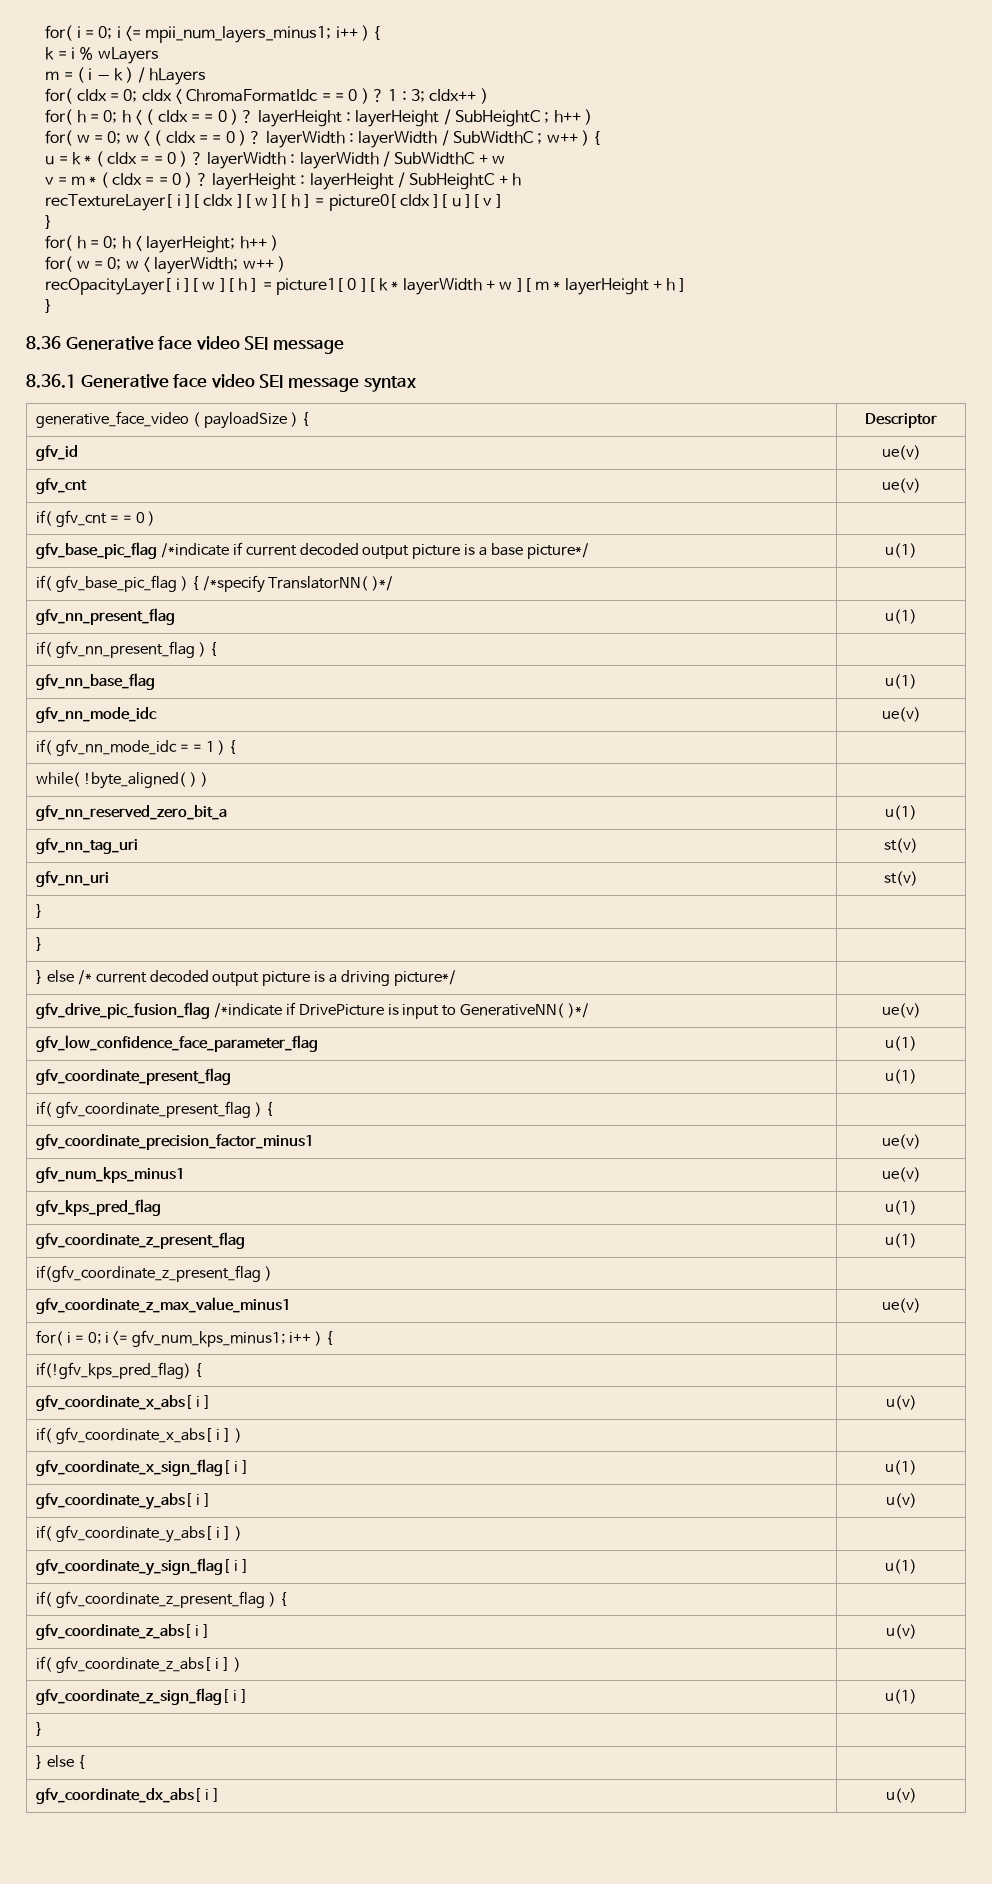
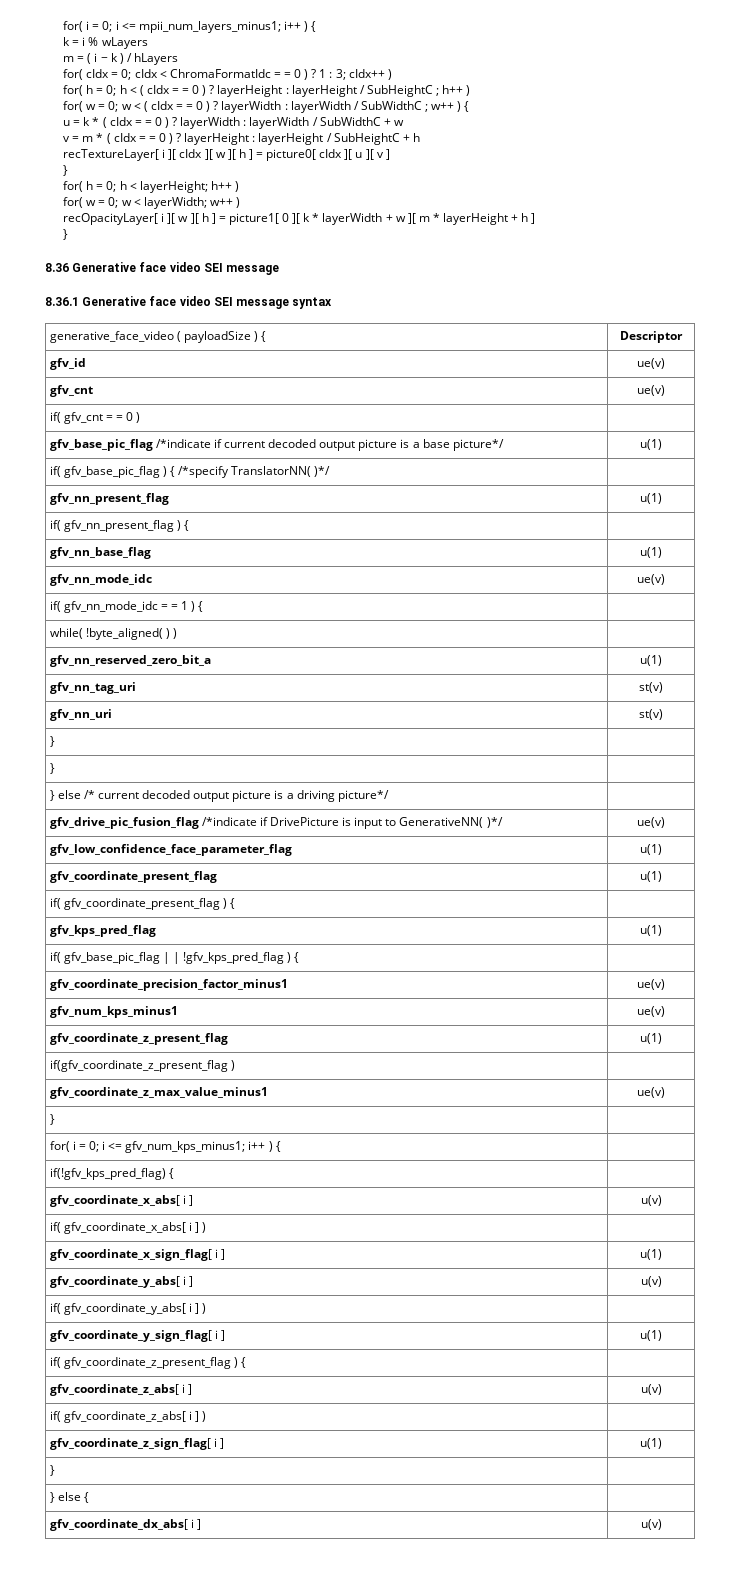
(273, 1109) none -> [49,925,156,937] [640,925,662,936] [49,952,300,964] // gfv_kps_pred_flag | u(1) // if( gfv_base_pic_flag | | !gfv_kps_pred_flag ) { |
[35,1199,161,1216] [885,1200,917,1215] // gfv_kps_pred_flag | u(1) -> (665, 1011) none
(921, 1305) none -> [49,1114,55,1125] // } |

